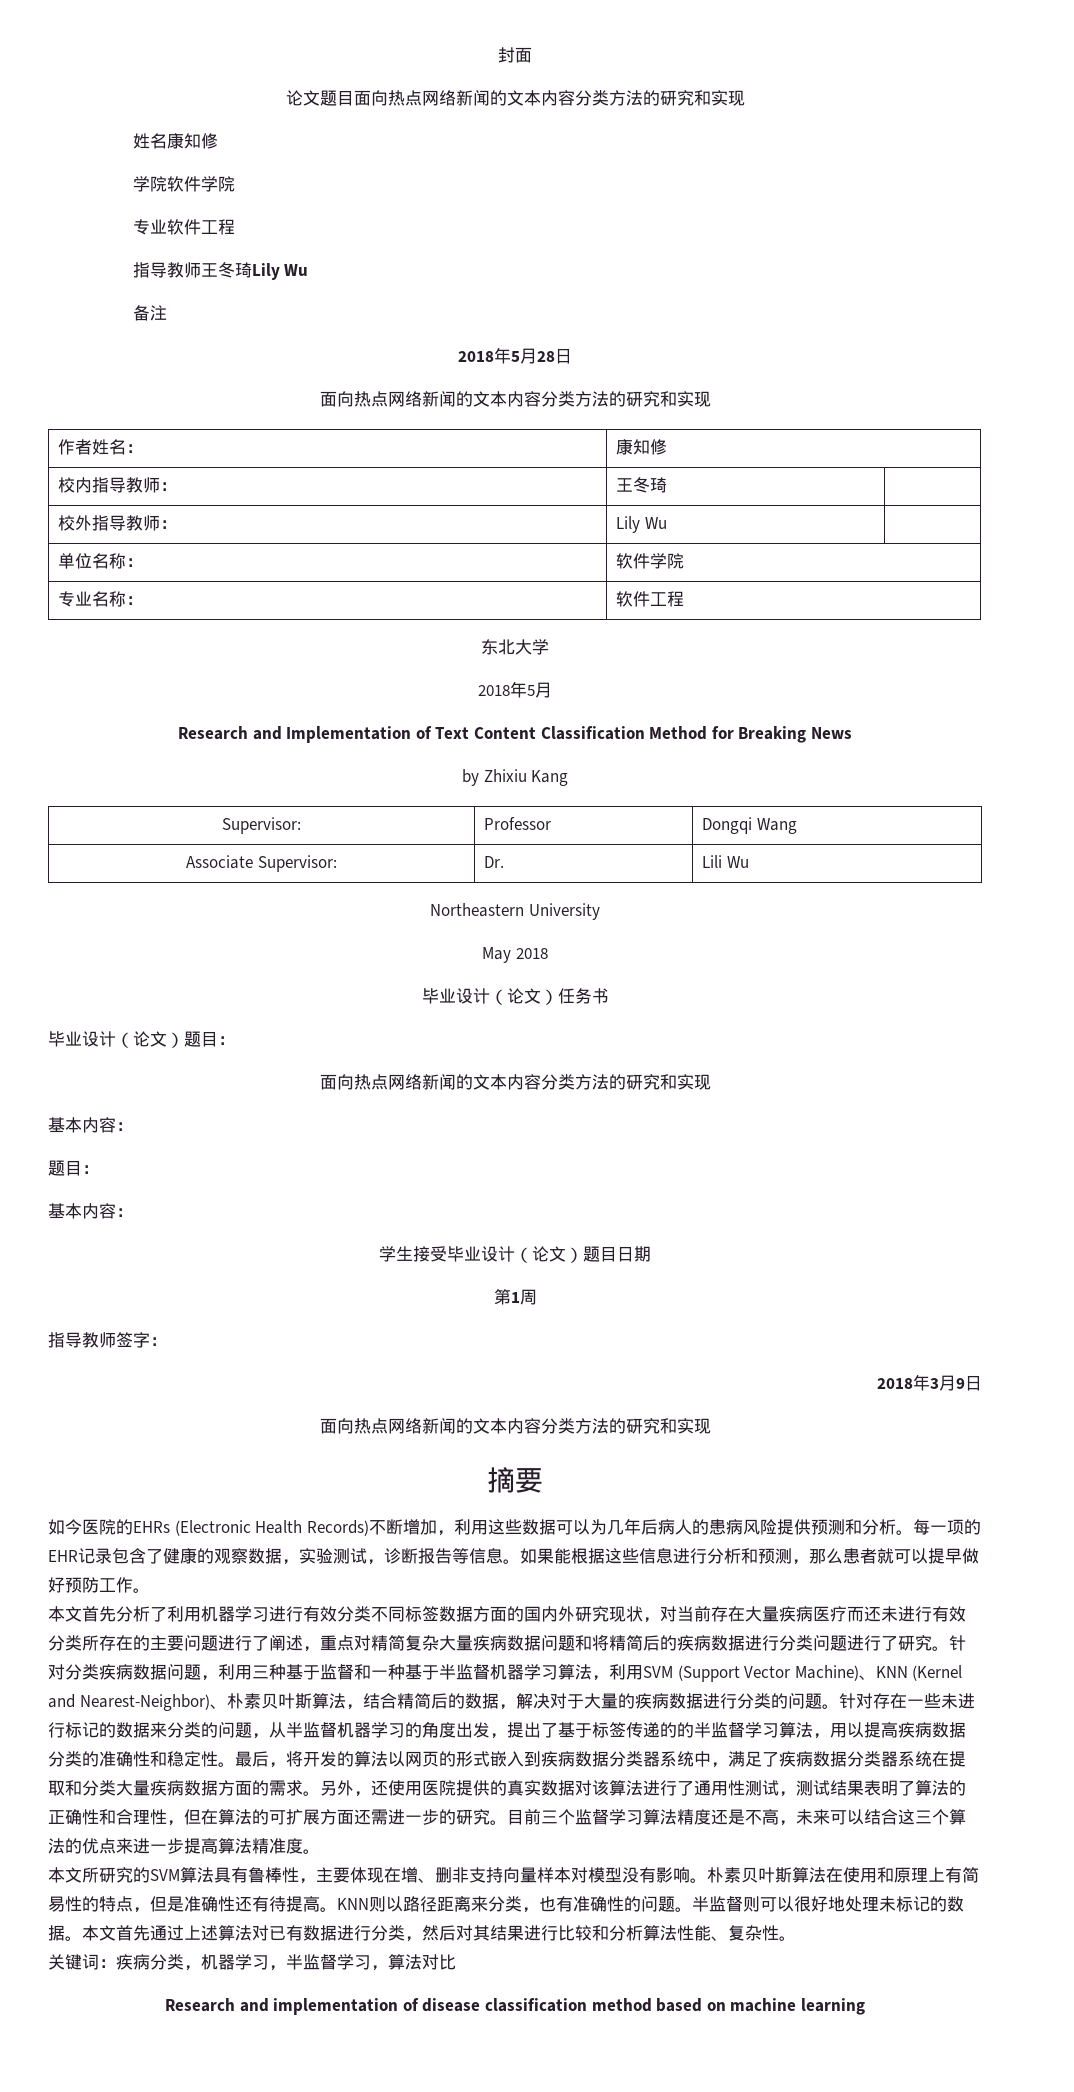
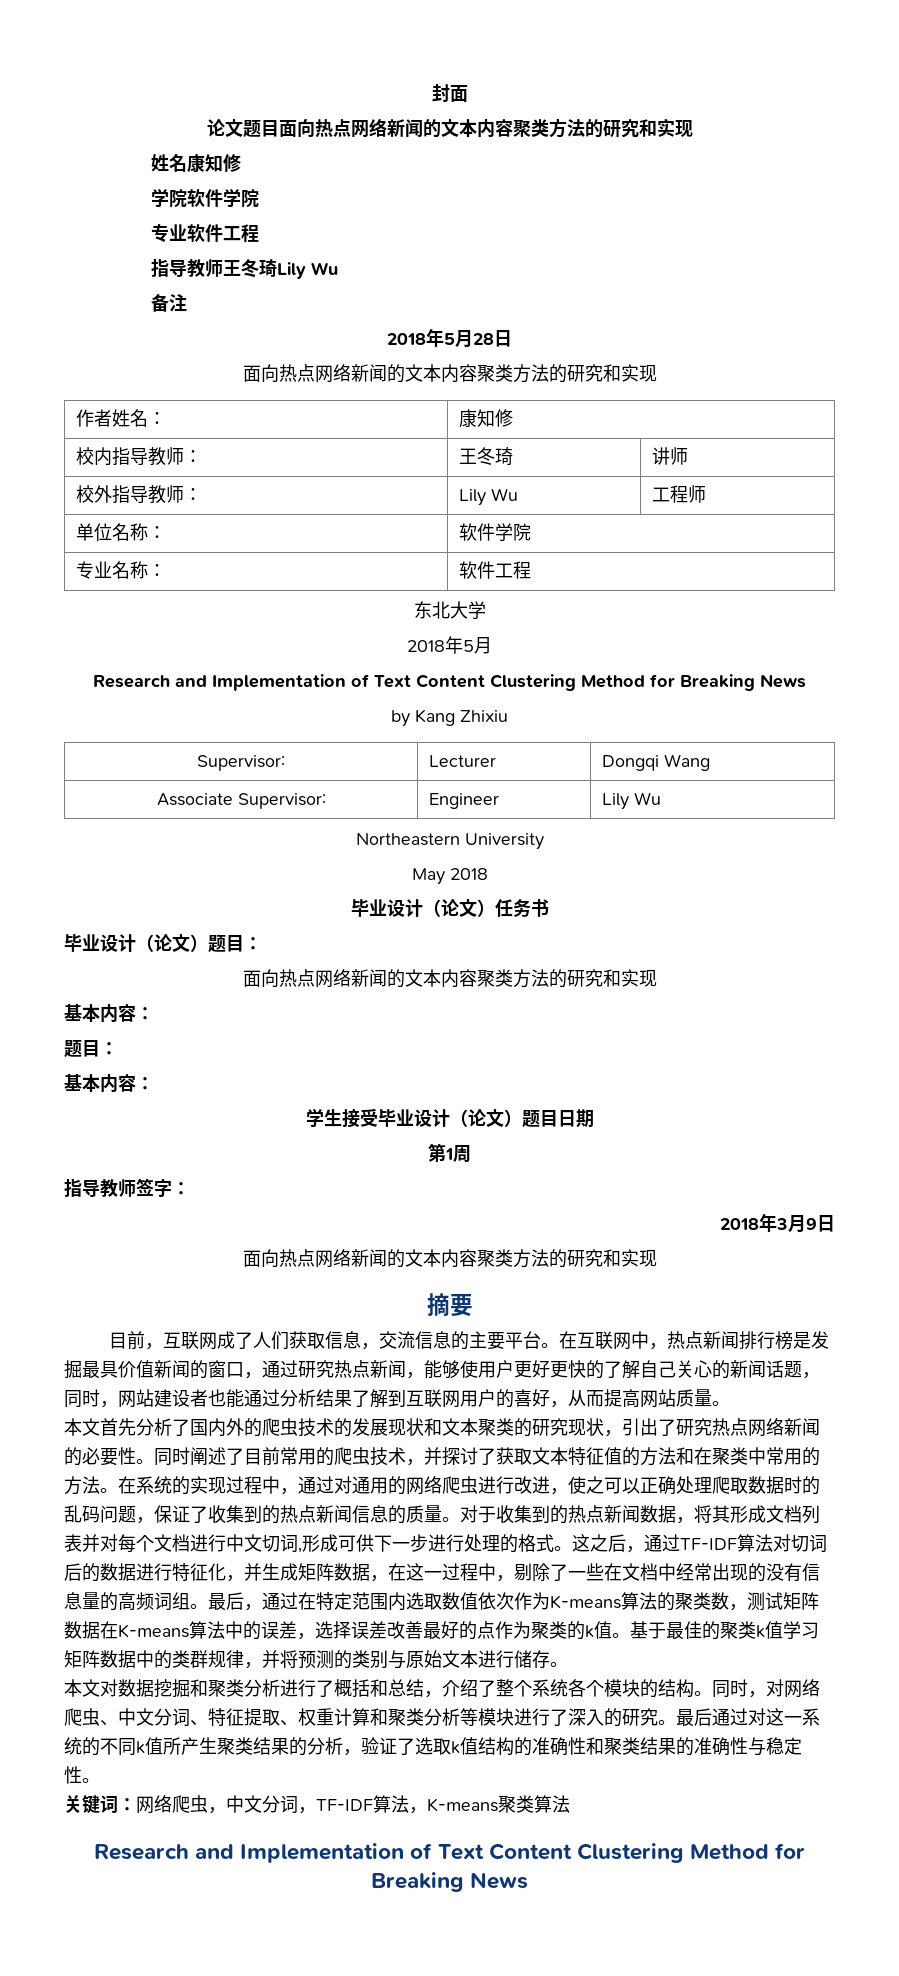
[574,90,592,106] 分 -> [512,120,531,137] 聚
[540,391,558,407] 分 -> [476,365,495,382] 聚
(668, 485) none -> [652,447,689,465] 讲师
(668, 523) none -> [652,485,707,503] 工程师
[540,726,645,740] Classification -> [490,674,576,691] Clustering
(479, 777) none -> [415,709,455,726] Kang
[531,770,569,786] [222,817,301,834] [484,817,552,830] Kang // Supervisor: | Professor -> [197,755,285,771] [429,755,497,767] // Supervisor: | Lecturer
[484,856,505,868] [702,855,723,868] Dr. | Lili -> [429,793,500,809] [602,793,630,810] Engineer | Lily
[540,1074,558,1090] 分 -> [476,970,495,987] 聚
[540,1418,558,1434] 分 -> [476,1250,495,1267] 聚
[48,1518,981,1536] [48,1548,979,1565] [48,1577,150,1593] [48,1606,966,1623] [48,1635,966,1652] [48,1664,963,1682] [48,1693,975,1711] [48,1721,966,1739] [48,1751,966,1768] [48,1780,966,1797] [48,1809,966,1826] [48,1838,320,1854] [48,1867,979,1884] [48,1896,964,1913] [48,1925,796,1942] [48,1954,456,1971] [165,1998,865,2015] 如今医院的EHRs (Electronic Health Records)不断增加，利用这些数据可以为几年后病人的患病风险提供预测和分析。每一项的EHR记录包含了健康的观察数据，实验测试，诊断报告等信息。如果能根据这些信息进行分析和预测，那么患者就可以提早做好预防工作。 // 本文首先分析了利用机器学习进行有效分类不同标签数据方面的国内外研究现状，对当前存在大量疾病医疗而还未进行有效分类所存在的主要问题进行了阐述，重点对精简复杂大量疾病数据问题和将精简后的疾病数据进行分类问题进行了研究。针对分类疾病数据问题，利用三种基于监督和一种基于半监督机器学习算法，利用SVM (Support Vector Machine)、KNN (Kernel and Nearest-Neighbor)、朴素贝叶斯算法，结合精简后的数据，解决对于大量的疾病数据进行分类的问题。针对存在一些未进行标记的数据来分类的问题，从半监督机器学习的角度出发，提出了基于标签传递的的半监督学习算法，用以提高疾病数据分类的准确性和稳定性。最后，将开发的算法以网页的形式嵌入到疾病数据分类器系统中，满足了疾病数据分类器系统在提取和分类大量疾病数据方面的需求。另外，还使用医院提供的真实数据对该算法进行了通用性测试，测试结果表明了算法的正确性和合理性，但在算法的可扩展方面还需进一步的研究。目前三个监督学习算法精度还是不高，未来可以结合这三个算法的优点来进一步提高算法精准度。 // 本文所研究的SVM算法具有鲁棒性，主要体现在增、删非支持向量样本对模型没有影响。朴素贝叶斯算法在使用和原理上有简易性的特点，但是准确性还有待提高。KNN则以路径距离来分类，也有准确性的问题。半监督则可以很好地处理未标记的数据。本文首先通过上述算法对已有数据进行分类，然后对其结果进行比较和分析算法性能、复杂性。 // 关键词：疾病分类，机器学习，半监督学习，算法对比 // Research and implementation of disease classification method based on machine learning -> [108,1331,829,1350] [64,1360,820,1379] [64,1389,730,1408] [64,1418,820,1437] [64,1447,820,1466] [64,1476,820,1495] [64,1505,820,1524] [64,1534,827,1553] [64,1563,820,1582] [64,1592,819,1611] [64,1621,819,1640] [64,1650,568,1669] [64,1679,820,1698] [64,1708,820,1727] [64,1737,802,1756] [64,1766,100,1784] [64,1795,570,1814] [94,1843,805,1863] [370,1872,529,1892] 目前，互联网成了人们获取信息，交流信息的主要平台。在互联网中，热点新闻排行榜是发掘最具价值新闻的窗口，通过研究热点新闻，能够使用户更好更快的了解自己关心的新闻话题，同时，网站建设者也能通过分析结果了解到互联网用户的喜好，从而提高网站质量。 // 本文首先分析了国内外的爬虫技术的发展现状和文本聚类的研究现状，引出了研究热点网络新闻的必要性。同时阐述了目前常用的爬虫技术，并探讨了获取文本特征值的方法和在聚类中常用的方法。在系统的实现过程中，通过对通用的网络爬虫进行改进，使之可以正确处理爬取数据时的乱码问题，保证了收集到的热点新闻信息的质量。对于收集到的热点新闻数据，将其形成文档列表并对每个文档进行中文切词,形成可供下一步进行处理的格式。这之后，通过TF-IDF算法对切词后的数据进行特征化，并生成矩阵数据，在这一过程中，剔除了一些在文档中经常出现的没有信息量的高频词组。最后，通过在特定范围内选取数值依次作为K-means算法的聚类数，测试矩阵数据在K-means算法中的误差，选择误差改善最好的点作为聚类的k值。基于最佳的聚类k值学习矩阵数据中的类群规律，并将预测的类别与原始文本进行储存。 // 本文对数据挖掘和聚类分析进行了概括和总结，介绍了整个系统各个模块的结构。同时，对网络爬虫、中文分词、特征提取、权重计算和聚类分析等模块进行了深入的研究。最后通过对这一系统的不同k值所产生聚类结果的分析，验证了选取k值结构的准确性和聚类结果的准确性与稳定性。 // 关键词：网络爬虫，中文分词，TF-IDF算法，K-means聚类算法 // Research and Implementation of Text Content Clustering Method for Breaking News

